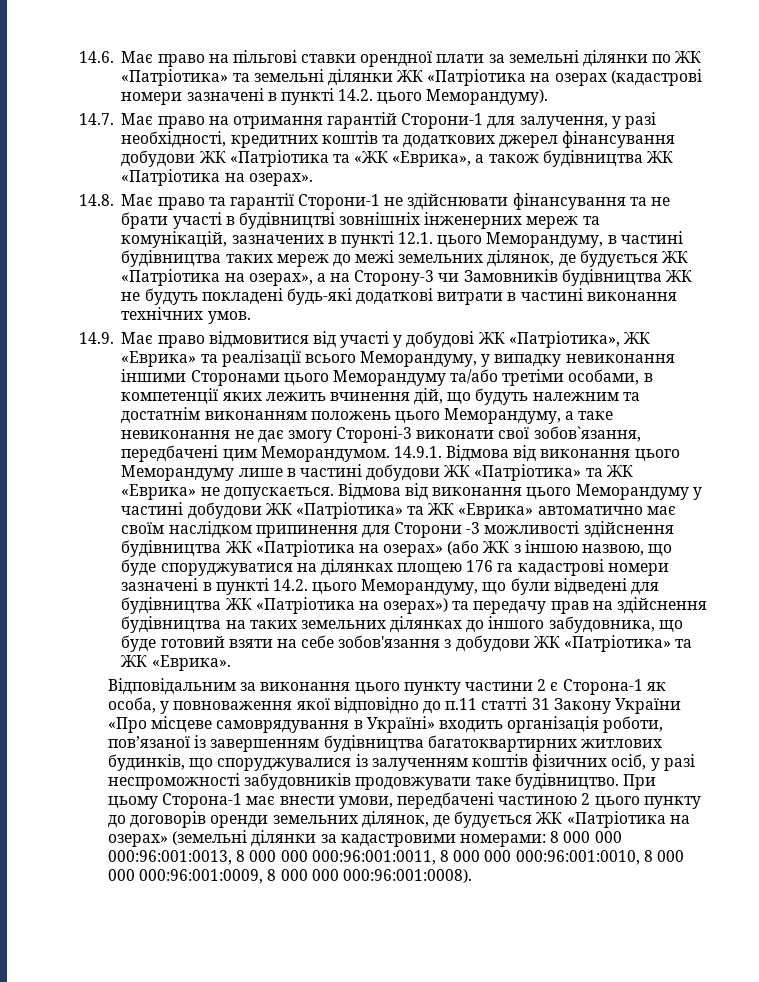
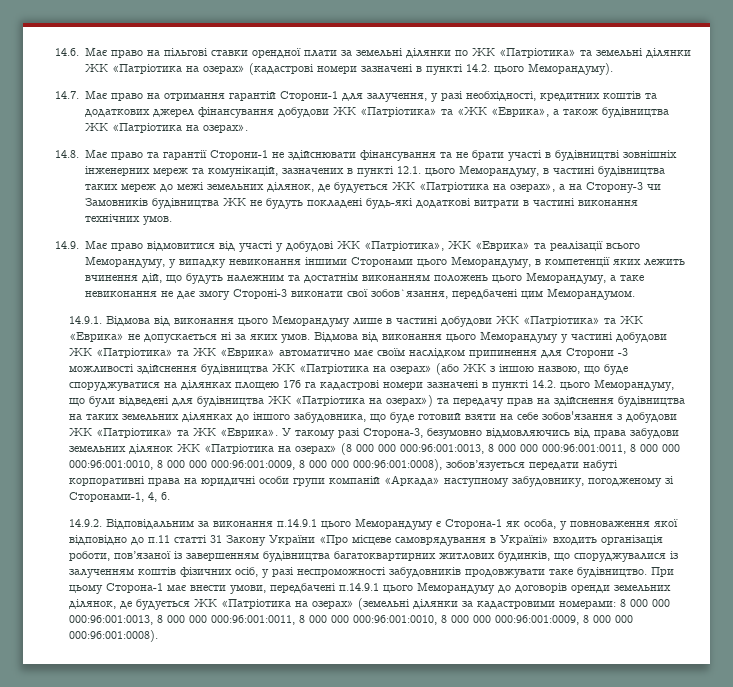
[554,73,607,86] озерах -> [203,65,246,74] озерах»
[229,150,329,167] «Патріотика -> [360,107,438,117] «Патріотика»
[332,369,640,386] Меморандуму та/або третіми особами, -> [451,256,532,268] Меморандуму,
(390, 454) none -> (636, 294) //
[223,487,334,500] допускається. -> [143,332,310,343] допускається ні за яких умов.
[108,678,547,695] // Відповідальним за виконання цього пункту частини 2 -> [281,428,679,439] [68,443,680,455] [68,459,618,471] [68,475,674,487] [68,492,170,502] [68,518,433,530] У такому разі Сторона-3, безумовно відмовляючись від права забудови земельних ділянок ЖК «Патріотика на озерах» (8 000 000 000:96:001:0013, 8 000 000 000:96:001:0011, 8 000 000 000:96:001:0010, 8 000 000 000:96:001:0009, 8 000 000 000:96:001:0008), зобов’язується передати набуті корпоративні права на юридичні особи групи компаній «Аркада» наступному забудовнику, погодженому зі Сторонами-1, 4, 6. // 14.9.2. Відповідальним за виконання п.14.9.1 цього Меморандуму
[498,793,701,809] частиною 2 цього пункту -> [338,582,495,594] п.14.9.1 цього Меморандуму

